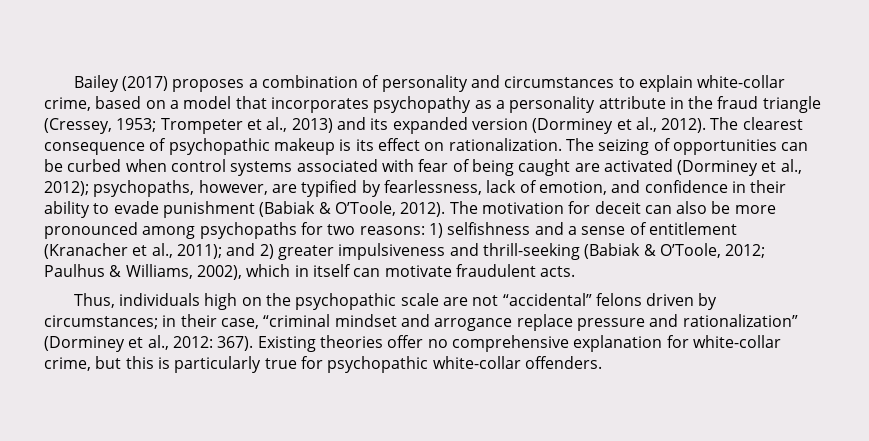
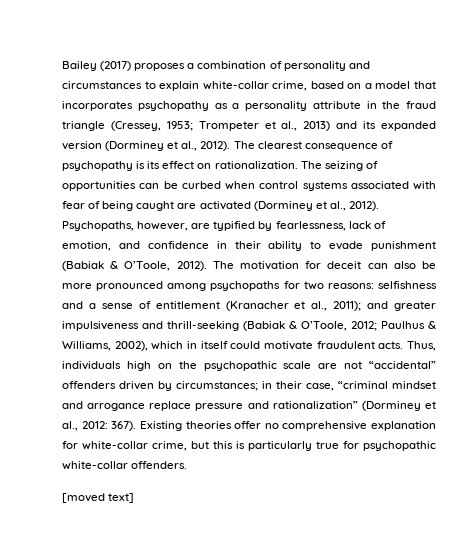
[168,138,335,155] psychopathic makeup -> [62,161,133,171] psychopathy
[44,180,195,197] 2012); psychopaths, -> [348,201,379,211] [62,221,134,231] 2012). Psychopaths,
[428,223,443,238] 1) -> (374, 286) none
[259,244,274,259] 2) -> (389, 305) none
[353,268,381,277] can -> [230,341,261,349] could
(576, 271) // -> (404, 345) none
[595,293,642,306] felons -> [62,381,116,389] offenders
(602, 362) none -> [62,493,135,503] // [moved text]

